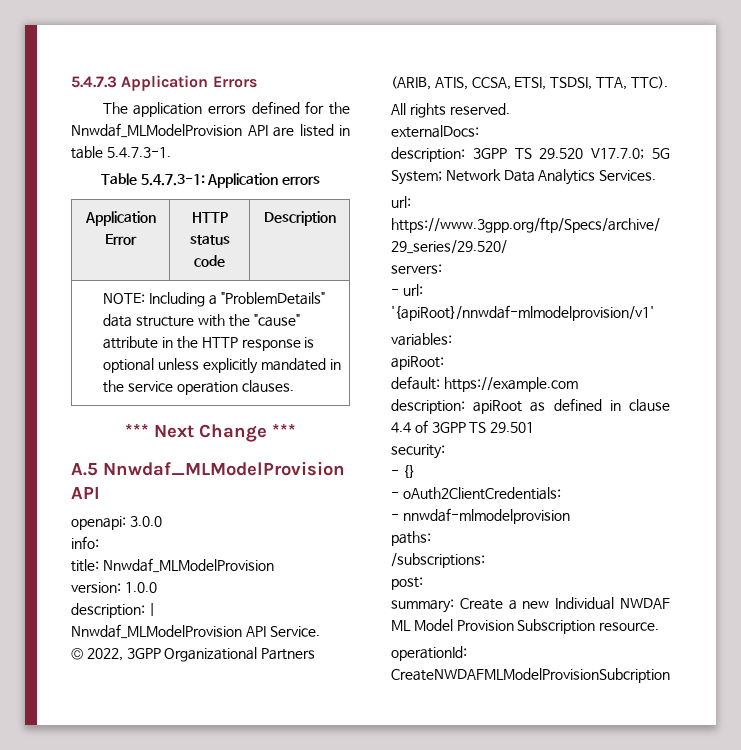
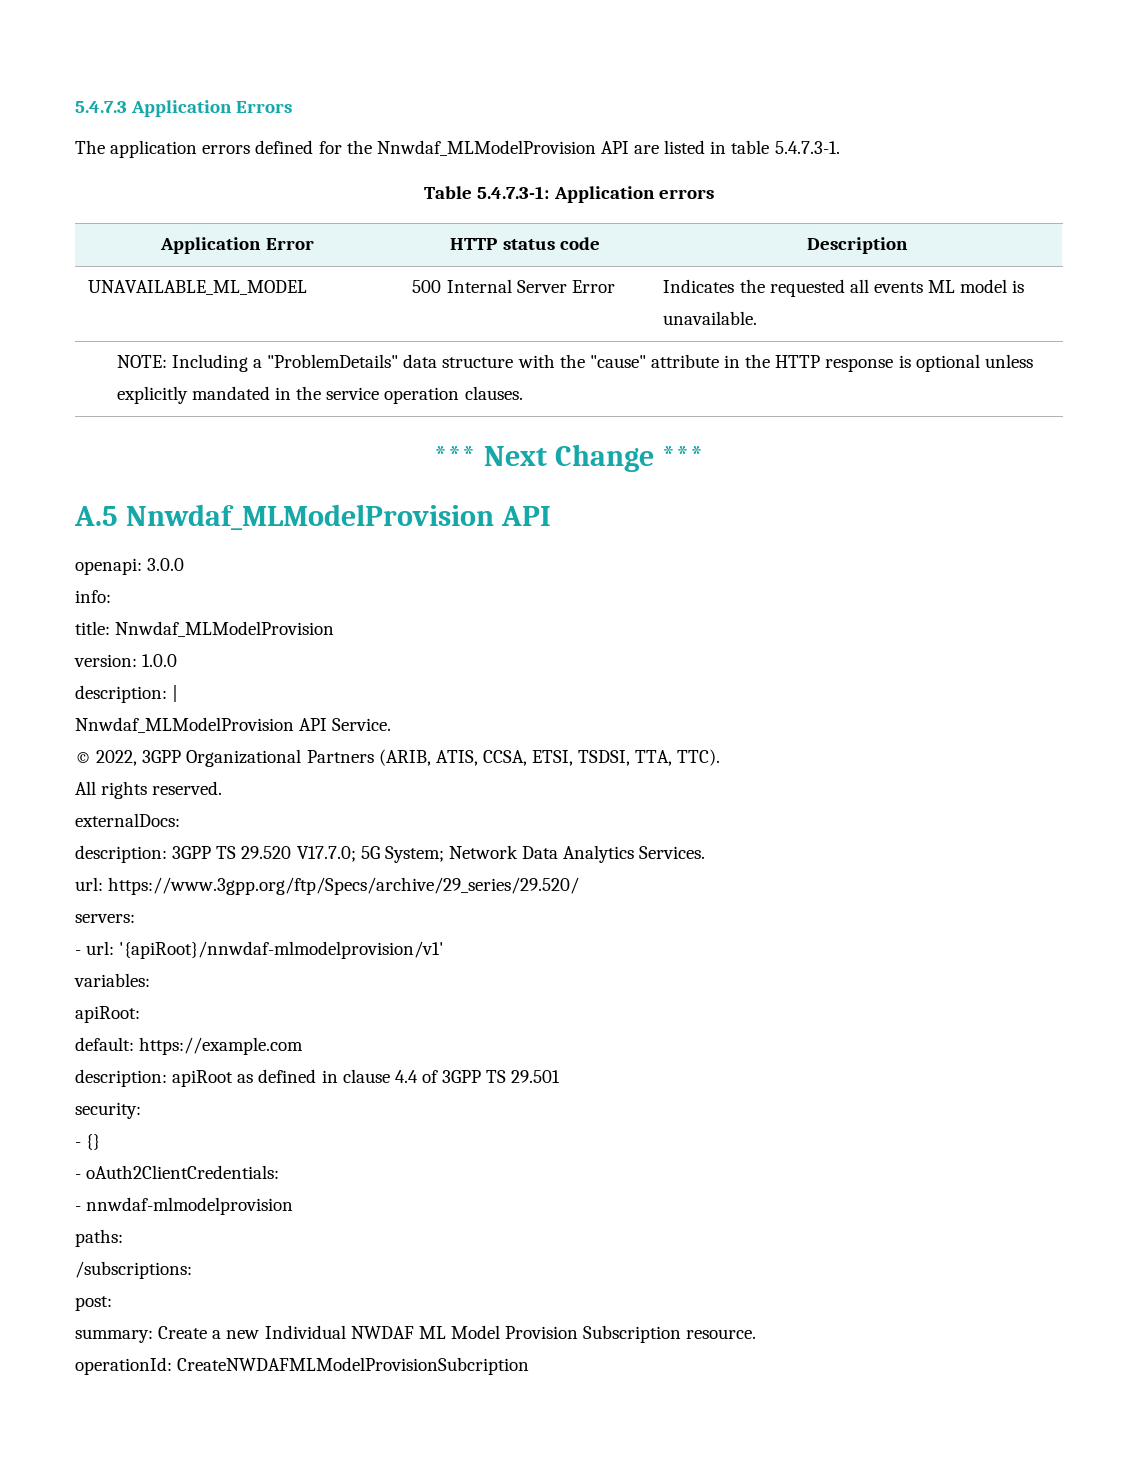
(336, 218) none -> [88,280,308,295] [412,279,615,293] [663,279,1025,297] [663,311,758,325] // UNAVAILABLE_ML_MODEL | 500 Internal Server Error | Indicates the requested all events ML model is unavailable.

